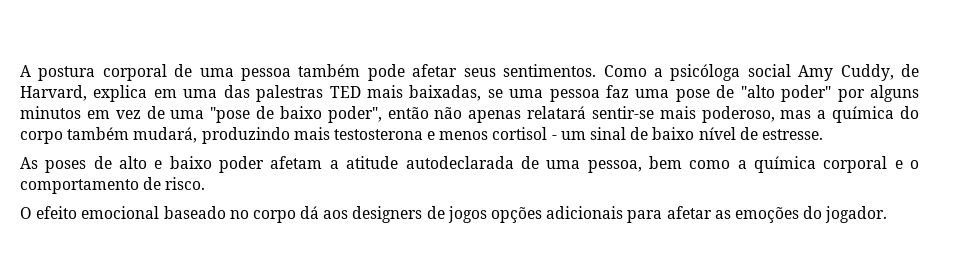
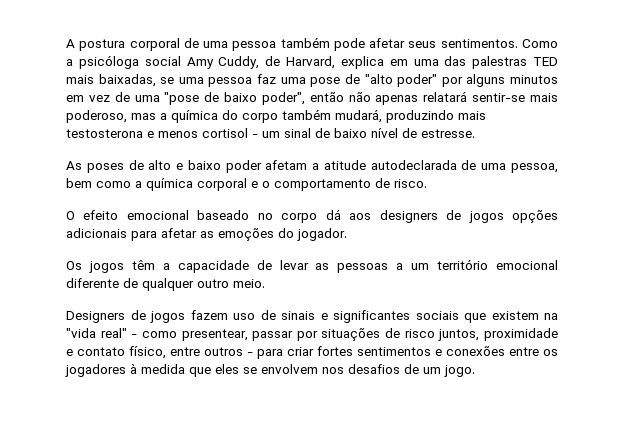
(888, 214) none -> [66,259,558,273] [66,278,265,291] [66,310,558,323] [66,328,558,341] [66,346,558,359] [65,363,475,377] // Os jogos têm a capacidade de levar as pessoas a um território emocional diferente de qualquer outro meio. // Designers de jogos fazem uso de sinais e significantes sociais que existem na "vida real" - como presentear, passar por situações de risco juntos, proximidade e contato físico, entre outros - para criar fortes sentimentos e conexões entre os jogadores à medida que eles se envolvem nos desafios de um jogo.

